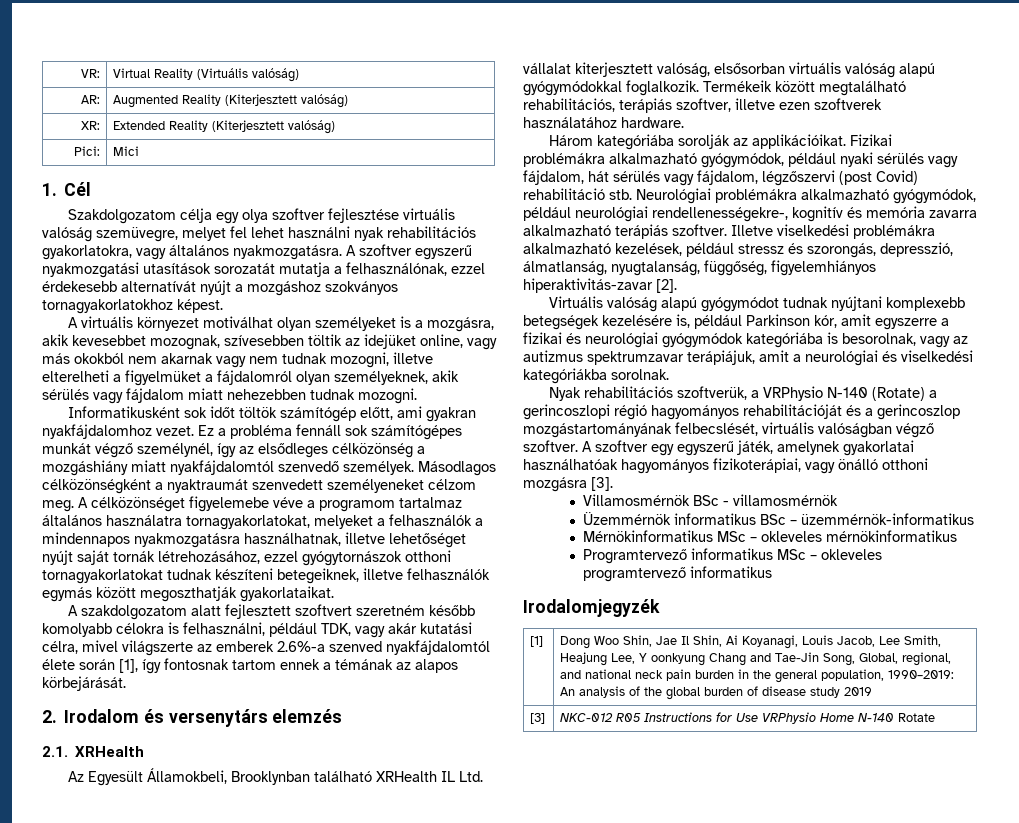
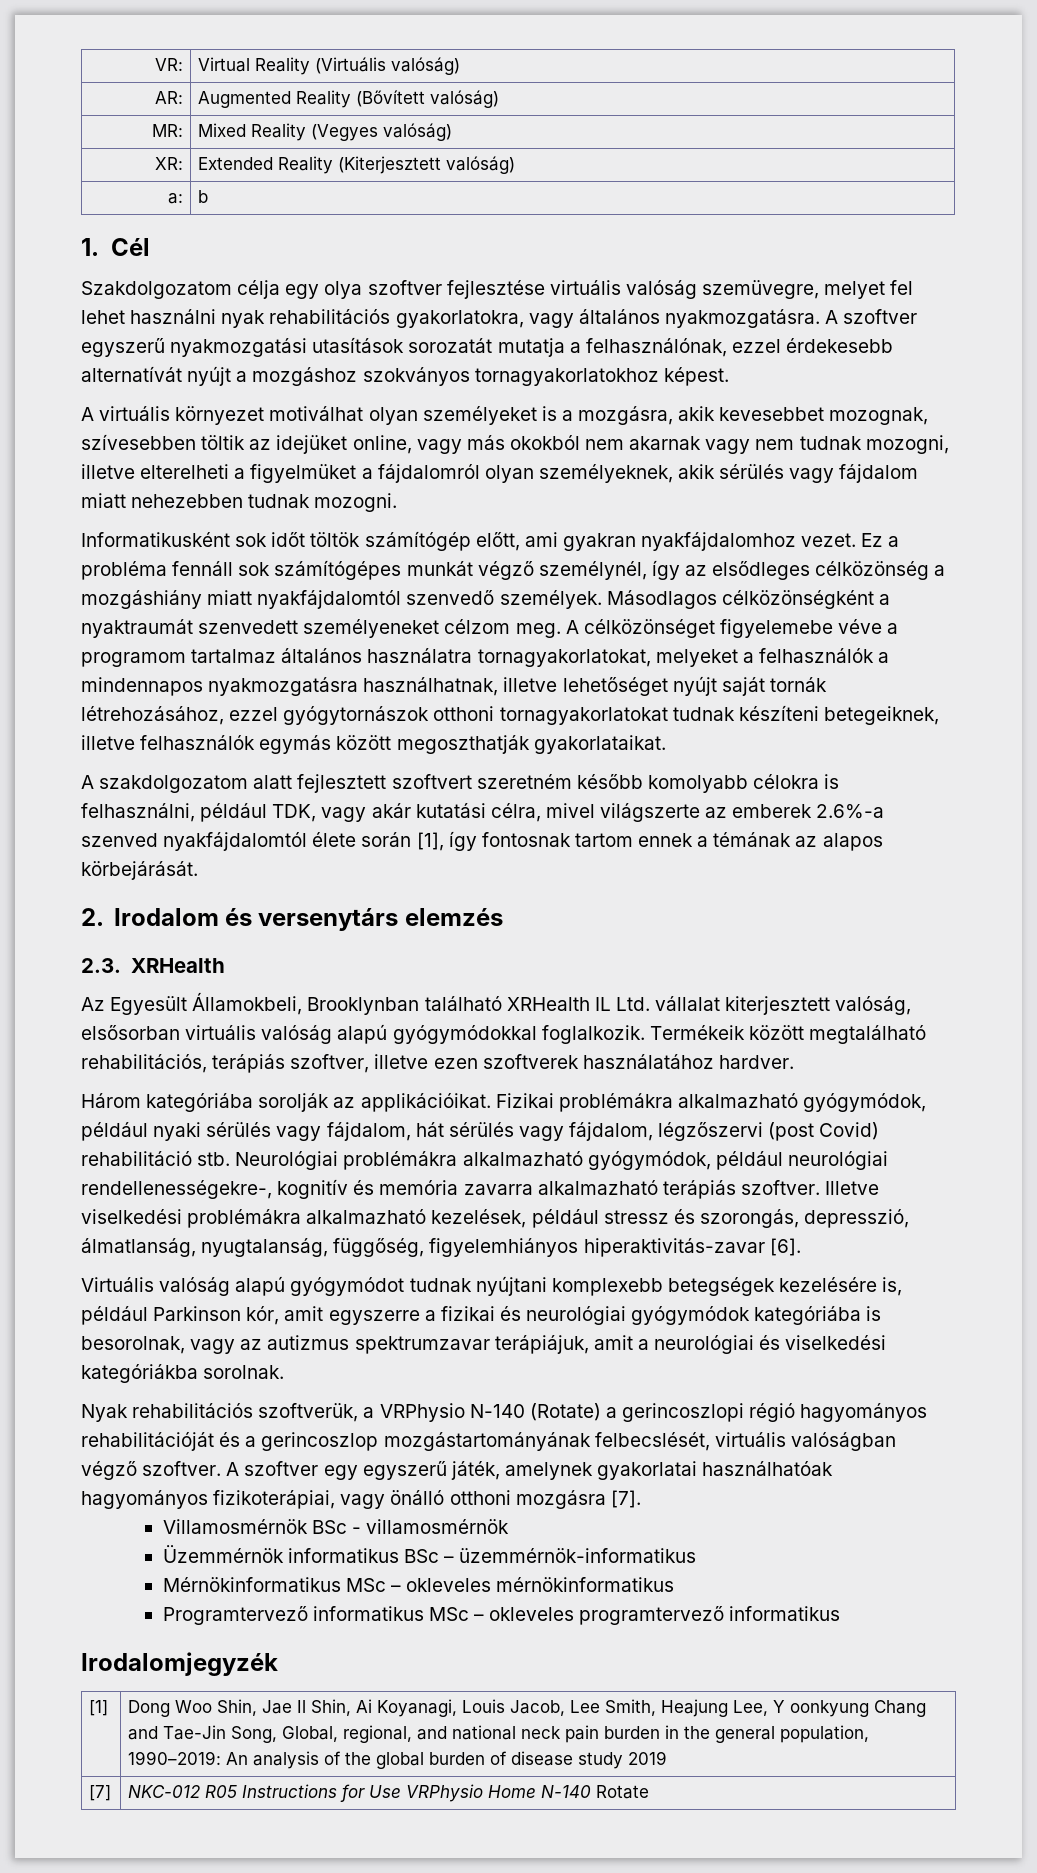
[225,94,298,106] (Kiterjesztett -> [356,90,500,108] [151,124,183,137] [198,123,379,141] (Bővített valóság) // MR: | Mixed Reality (Vegyes
[73,146,100,156] [113,146,140,156] Pici: | Mici -> [167,193,183,204] [198,190,209,203] a: | b
[42,746,68,757] 2.1. -> [81,958,121,973] 2.3.
[621,117,684,128] hardware. -> [718,1055,794,1069] hardver.
[656,279,677,293] [2]. -> [769,1238,801,1256] [6].
[591,477,613,491] [3]. -> [610,1490,641,1508] [7].
[530,713,546,724] [3] -> [89,1785,112,1801] [7]

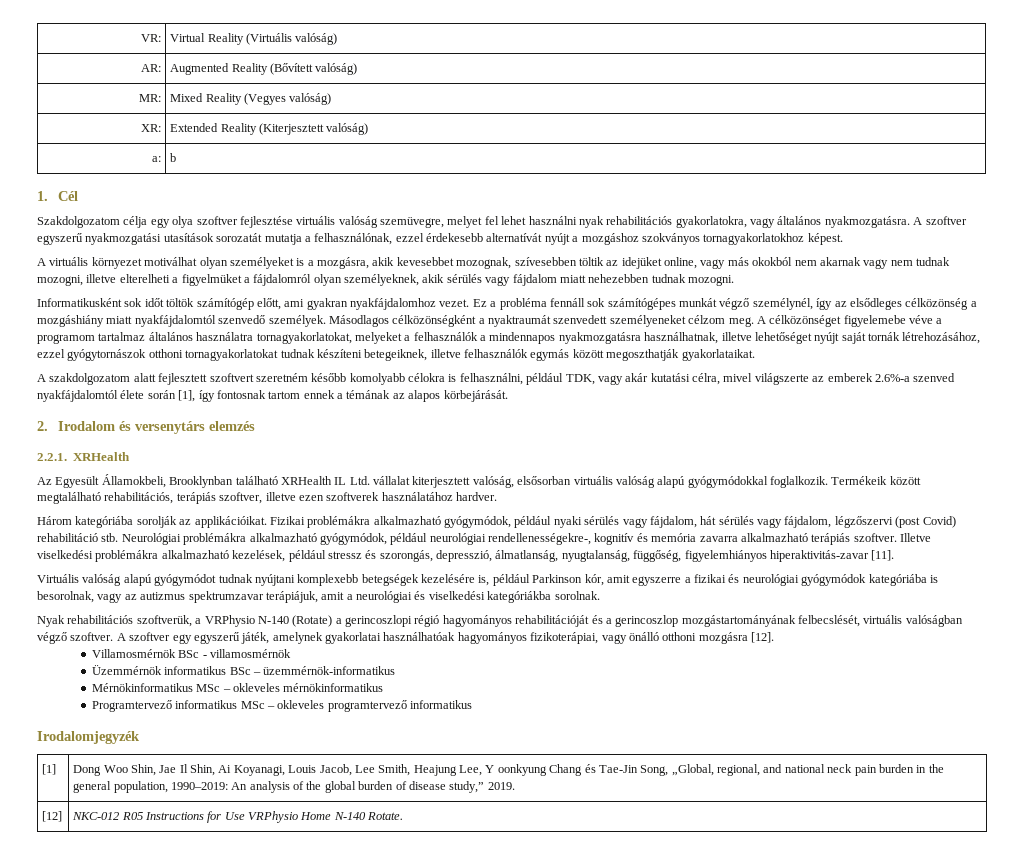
[81,958,121,973] 2.3. -> [37,453,67,461] 2.2.1.
[769,1238,801,1256] [6]. -> [871,550,895,561] [11].
[610,1490,641,1508] [7]. -> [751,632,774,643] [12].
[128,1726,159,1740] and -> [584,764,596,773] és
[282,1726,339,1742] Global, -> [671,764,714,776] „Global,
[578,1751,668,1769] [89,1785,112,1801] study 2019 // [7] -> [449,781,515,793] [42,811,63,822] study,” 2019. // [12]
[596,1785,650,1799] Rotate -> [367,812,404,820] Rotate.

